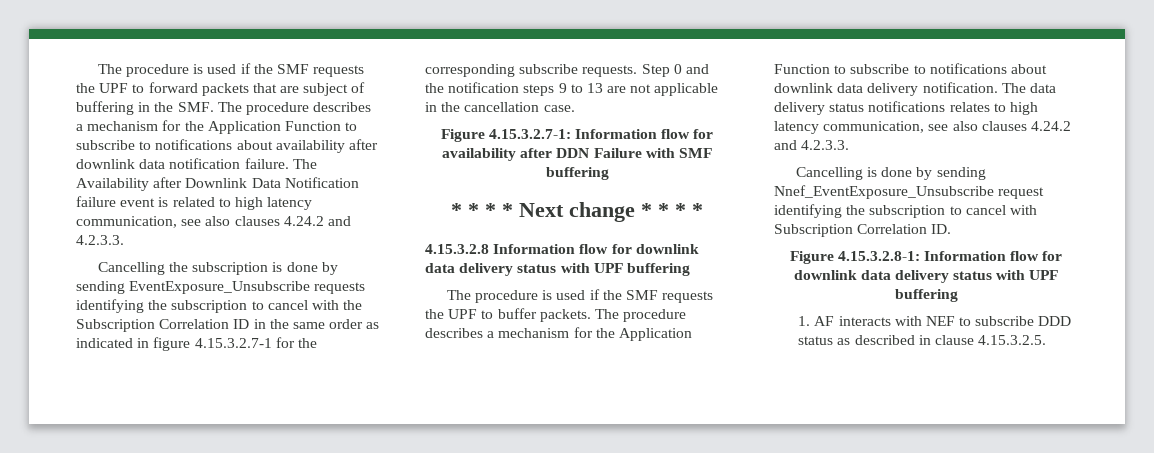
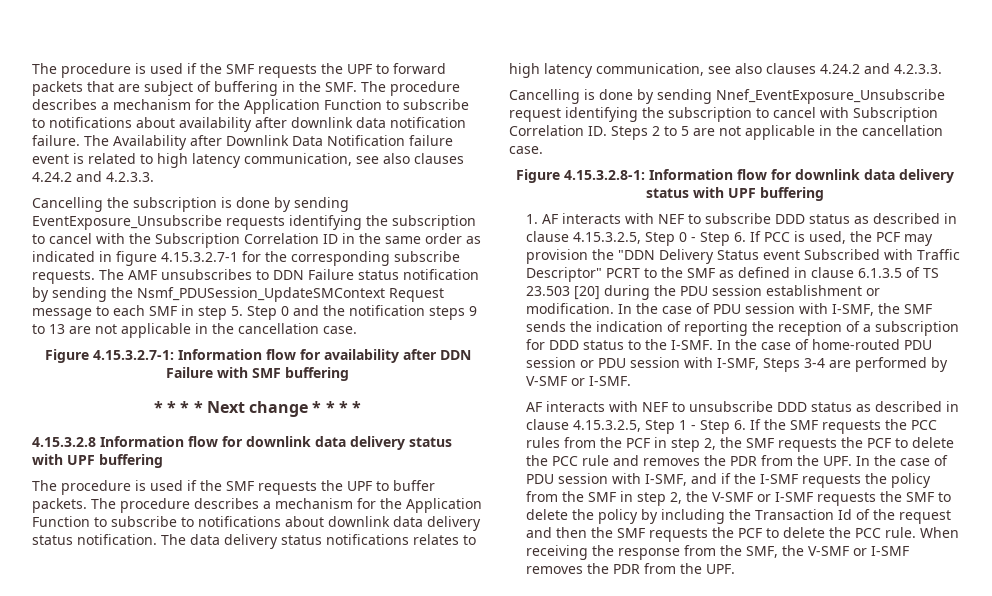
(638, 71) none -> [99,269,479,280] [32,287,444,302] [32,305,243,320] The AMF unsubscribes to DDN Failure status notification by sending the Nsmf_PDUSession_UpdateSMContext Request message to each SMF in step 5.
(919, 89) none -> [32,535,73,545] status
(952, 229) none -> [611,125,943,140] [509,146,543,154] Steps 2 to 5 are not applicable in the cancellation case.
[978,335,1047,345] 4.15.3.2.5. -> [572,231,933,246] [525,249,960,264] [525,267,939,282] [525,285,880,300] [525,303,932,316] [525,321,959,336] [525,339,932,350] [525,357,948,372] [525,376,631,386] [525,401,959,412] [525,419,937,434] [525,437,954,452] [525,455,948,466] [525,473,931,488] [525,491,951,506] [525,509,951,524] [525,527,959,542] [525,545,909,560] [525,563,735,574] 4.15.3.2.5, Step 0 - Step 6. If PCC is used, the PCF may provision the "DDN Delivery Status event Subscribed with Traffic Descriptor" PCRT to the SMF as defined in clause 6.1.3.5 of TS 23.503 [20] during the PDU session establishment or modification. In the case of PDU session with I-SMF, the SMF sends the indication of reporting the reception of a subscription for DDD status to the I-SMF. In the case of home-routed PDU session or PDU session with I-SMF, Steps 3-4 are performed by V-SMF or I-SMF. // AF interacts with NEF to unsubscribe DDD status as described in clause 4.15.3.2.5, Step 1 - Step 6. If the SMF requests the PCC rules from the PCF in step 2, the SMF requests the PCF to delete the PCC rule and removes the PDR from the UPF. In the case of PDU session with I-SMF, and if the I-SMF requests the policy from the SMF in step 2, the V-SMF or I-SMF requests the SMF to delete the policy by including the Transaction Id of the request and then the SMF requests the PCF to delete the PCC rule. When receiving the response from the SMF, the V-SMF or I-SMF removes the PDR from the UPF.

